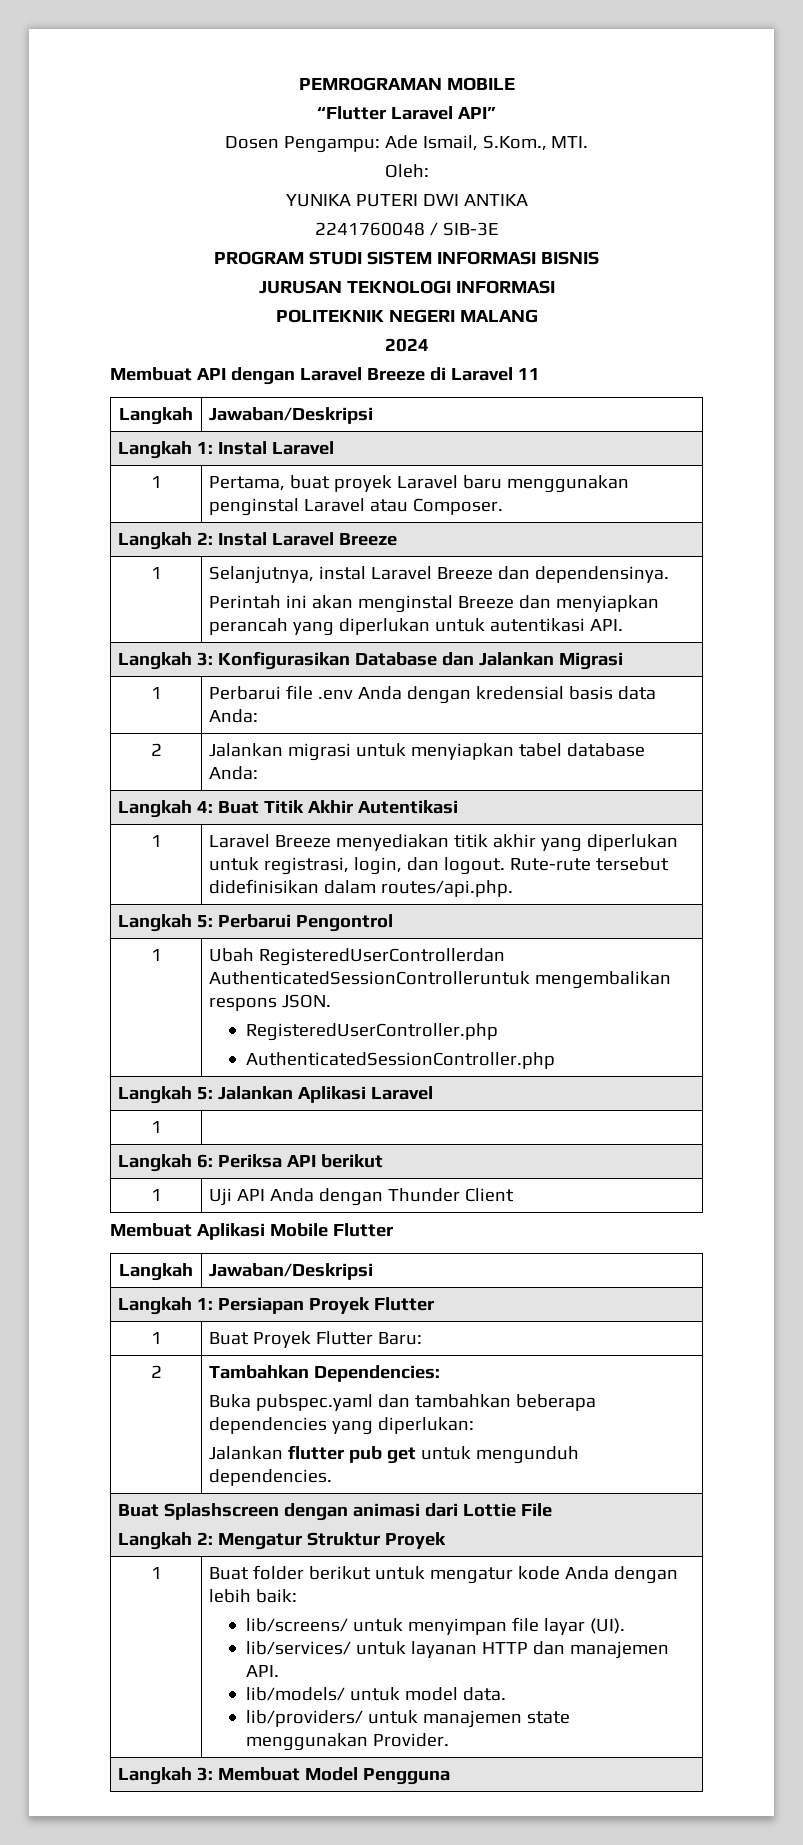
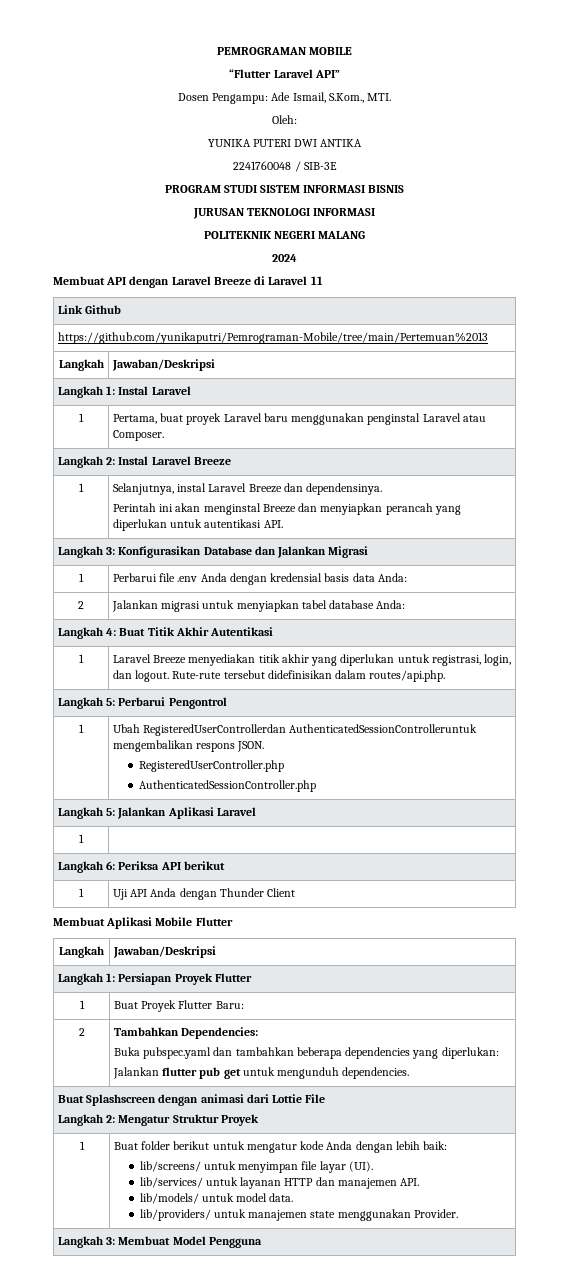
(540, 374) none -> [57,305,122,314] [57,332,488,344] // Link Github // https://github.com/yunikaputri/Pemrograman-Mobile/tree/main/Pertemuan%2013

